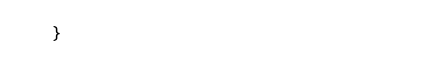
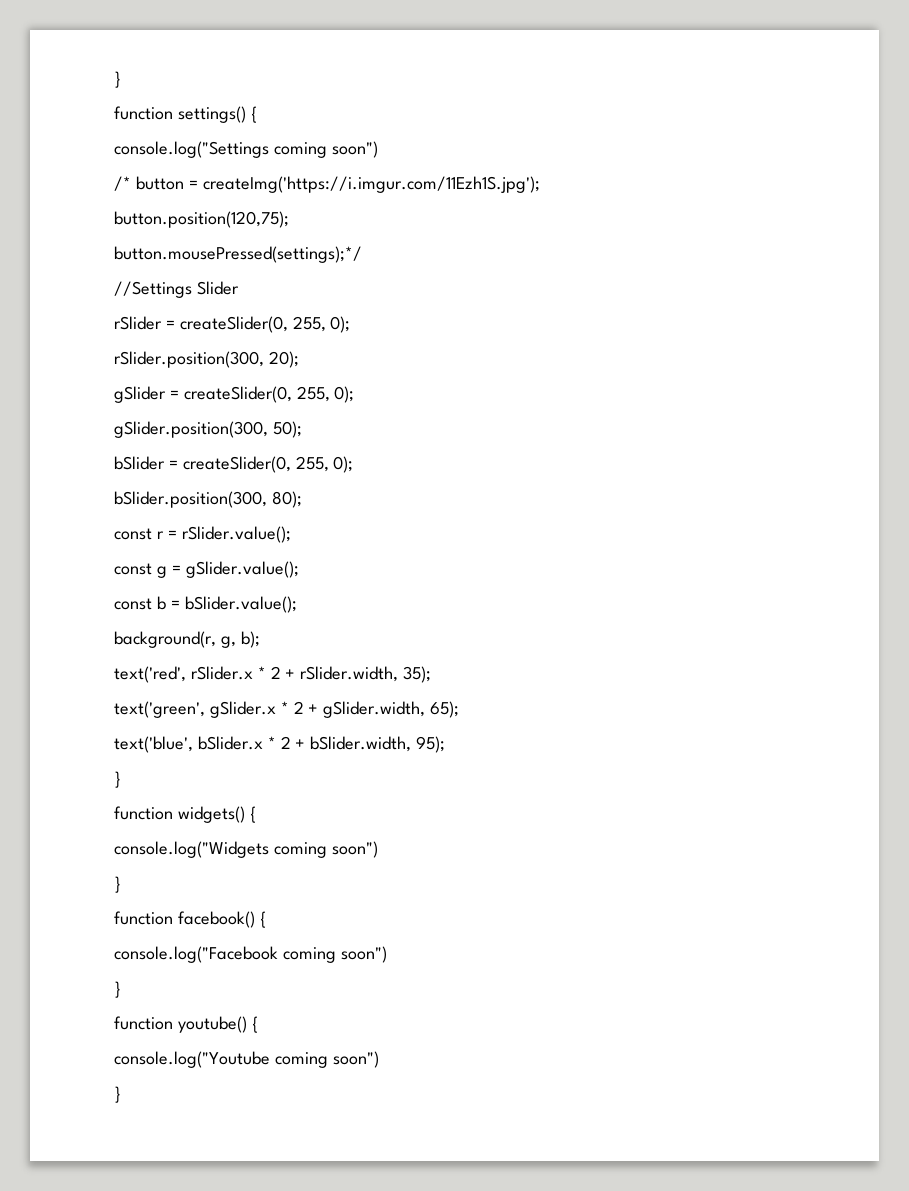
[53,26,60,41] } -> [114,71,121,88] [114,106,257,123] [114,141,378,158] [114,176,540,193] [114,211,289,228] [114,246,362,263] [114,281,239,298] [114,316,351,333] [114,351,299,368] [114,386,355,403] [114,421,302,438] [114,456,354,473] [114,491,302,508] [114,526,291,543] [114,561,299,578] [114,596,297,613] [114,631,260,648] [114,666,432,683] [114,701,460,718] [114,736,446,753] [114,771,121,788] [114,806,256,823] [114,841,378,858] [114,876,121,893] [114,911,266,928] [114,946,387,963] [114,981,121,998] [114,1016,258,1033] [114,1051,379,1068] [114,1086,121,1103] } // function settings() { // console.log("Settings coming soon") // /* button = createImg('https://i.imgur.com/11Ezh1S.jpg'); // button.position(120,75); // button.mousePressed(settings);*/ // //Settings Slider // rSlider = createSlider(0, 255, 0); // rSlider.position(300, 20); // gSlider = createSlider(0, 255, 0); // gSlider.position(300, 50); // bSlider = createSlider(0, 255, 0); // bSlider.position(300, 80); // const r = rSlider.value(); // const g = gSlider.value(); // const b = bSlider.value(); // background(r, g, b); // text('red', rSlider.x * 2 + rSlider.width, 35); // text('green', gSlider.x * 2 + gSlider.width, 65); // text('blue', bSlider.x * 2 + bSlider.width, 95); // } // function widgets() { // console.log("Widgets coming soon") // } // function facebook() { // console.log("Facebook coming soon") // } // function youtube() { // console.log("Youtube coming soon") // }

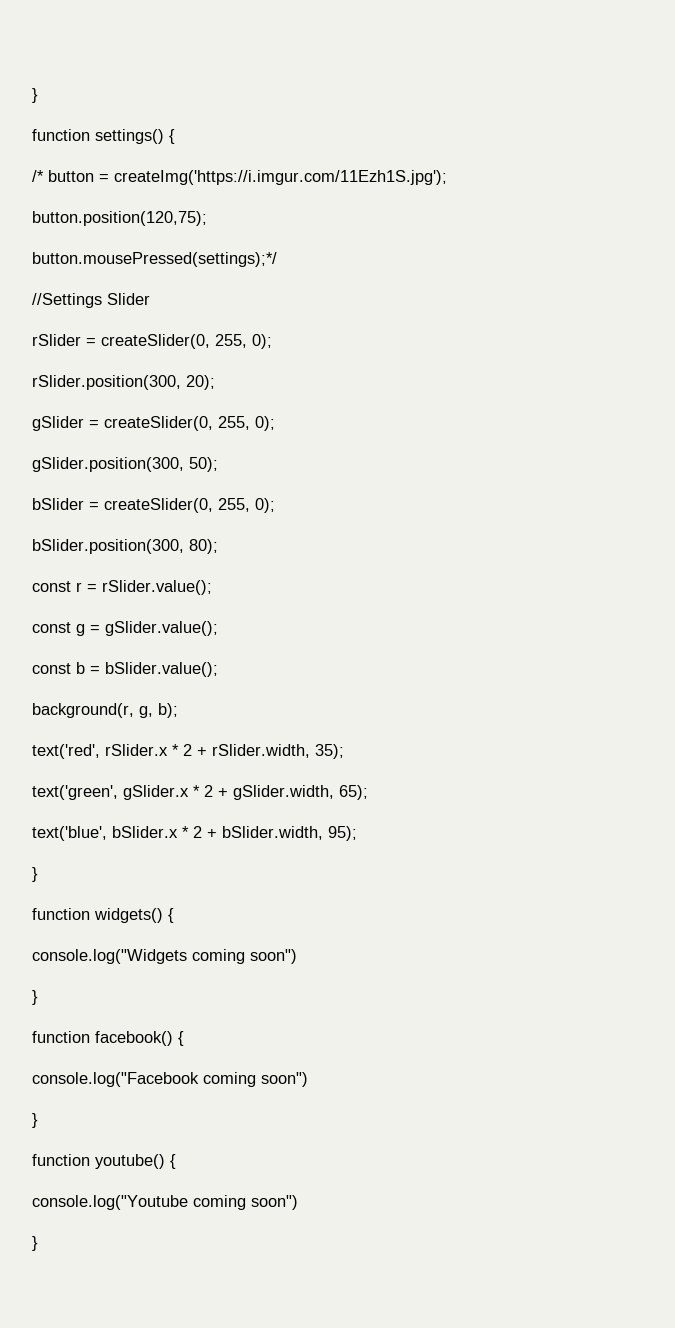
[114,141,378,158] // console.log("Settings coming soon") -> (175, 136) none

